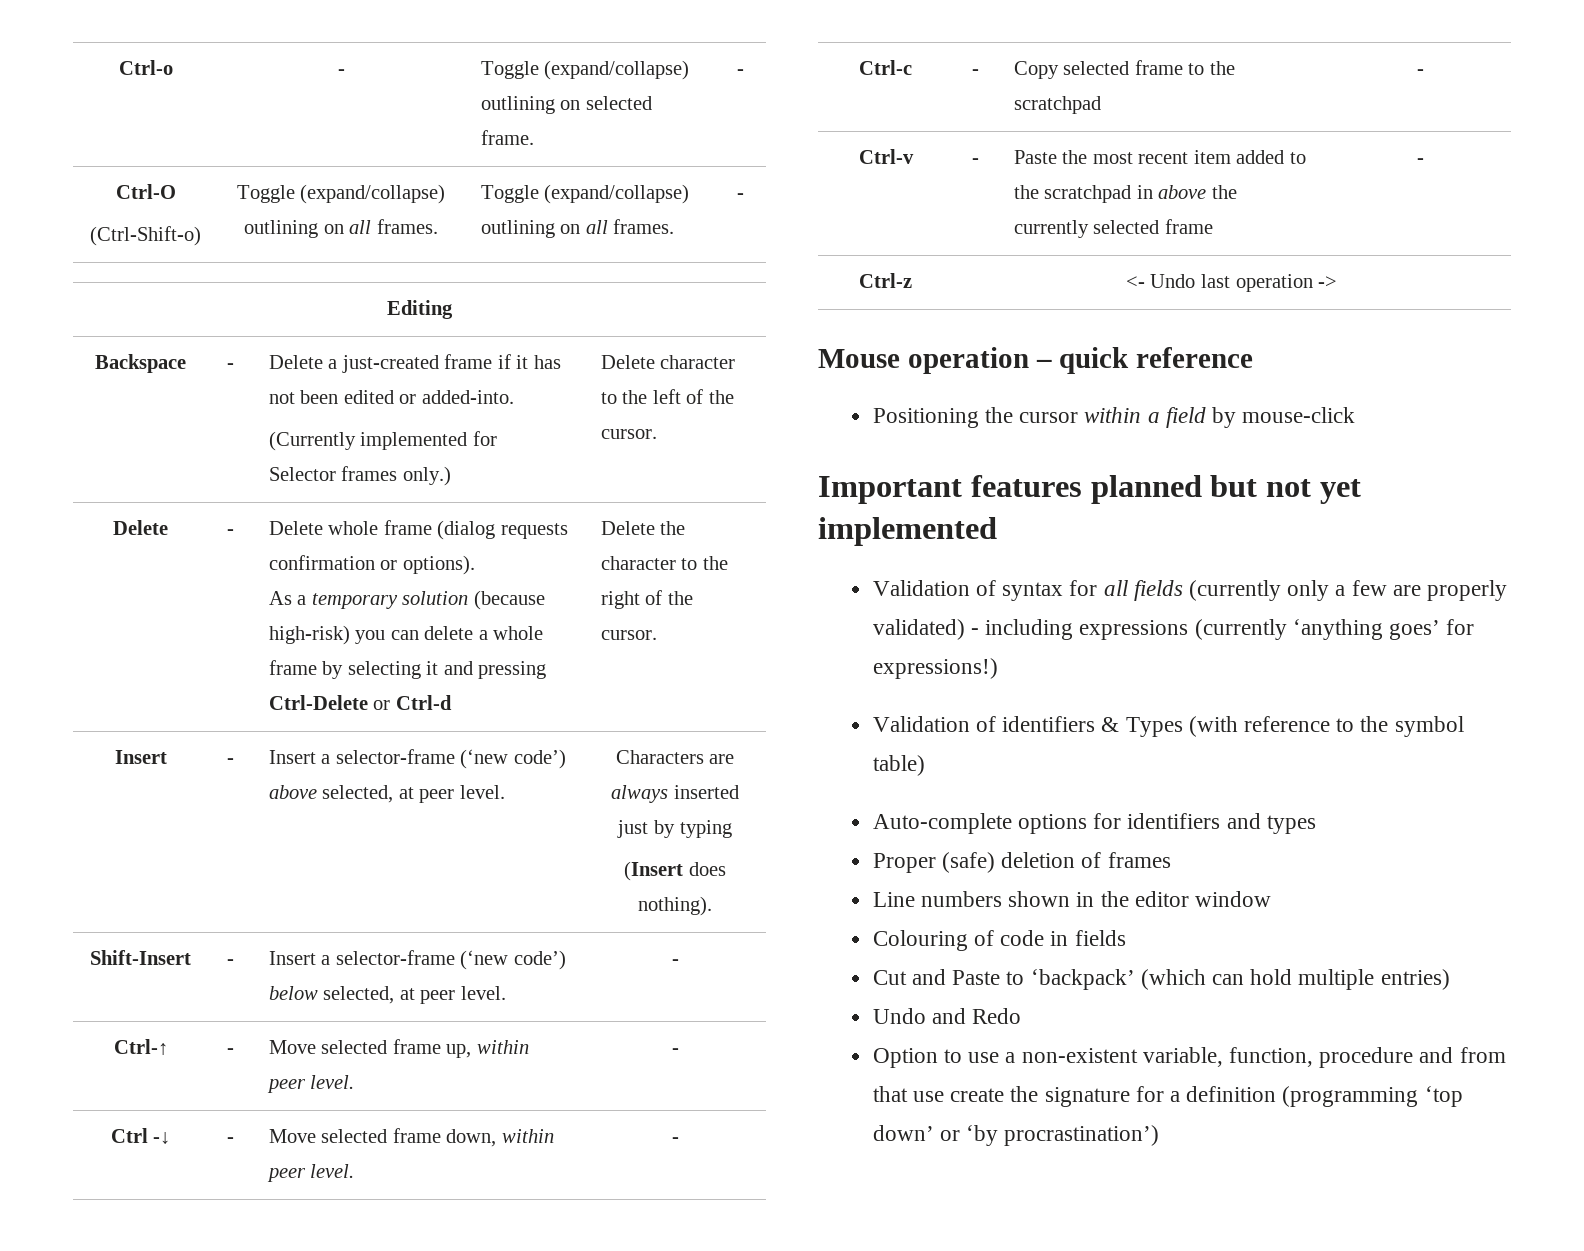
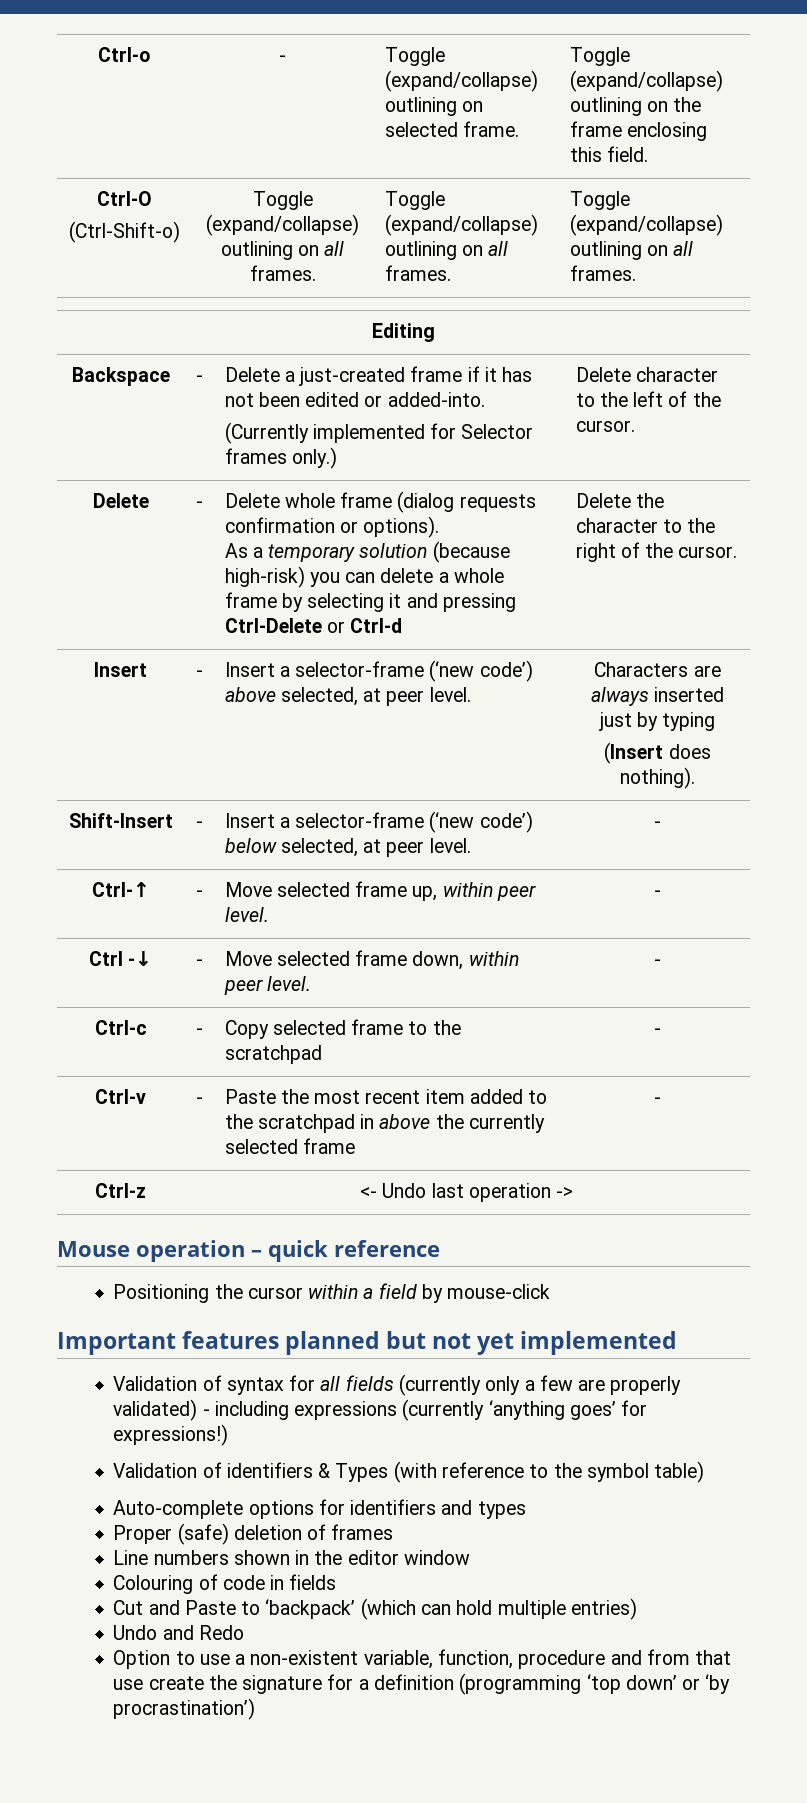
[736,69,744,75] - -> [569,47,630,66] [569,70,723,92] [569,97,702,116] [569,121,707,141] [569,146,648,162] Toggle (expand/collapse) outlining on the frame enclosing this field.
[736,193,744,199] - -> [569,191,630,210] [569,214,723,236] [569,241,694,260] [569,265,636,281] Toggle (expand/collapse) outlining on all frames.

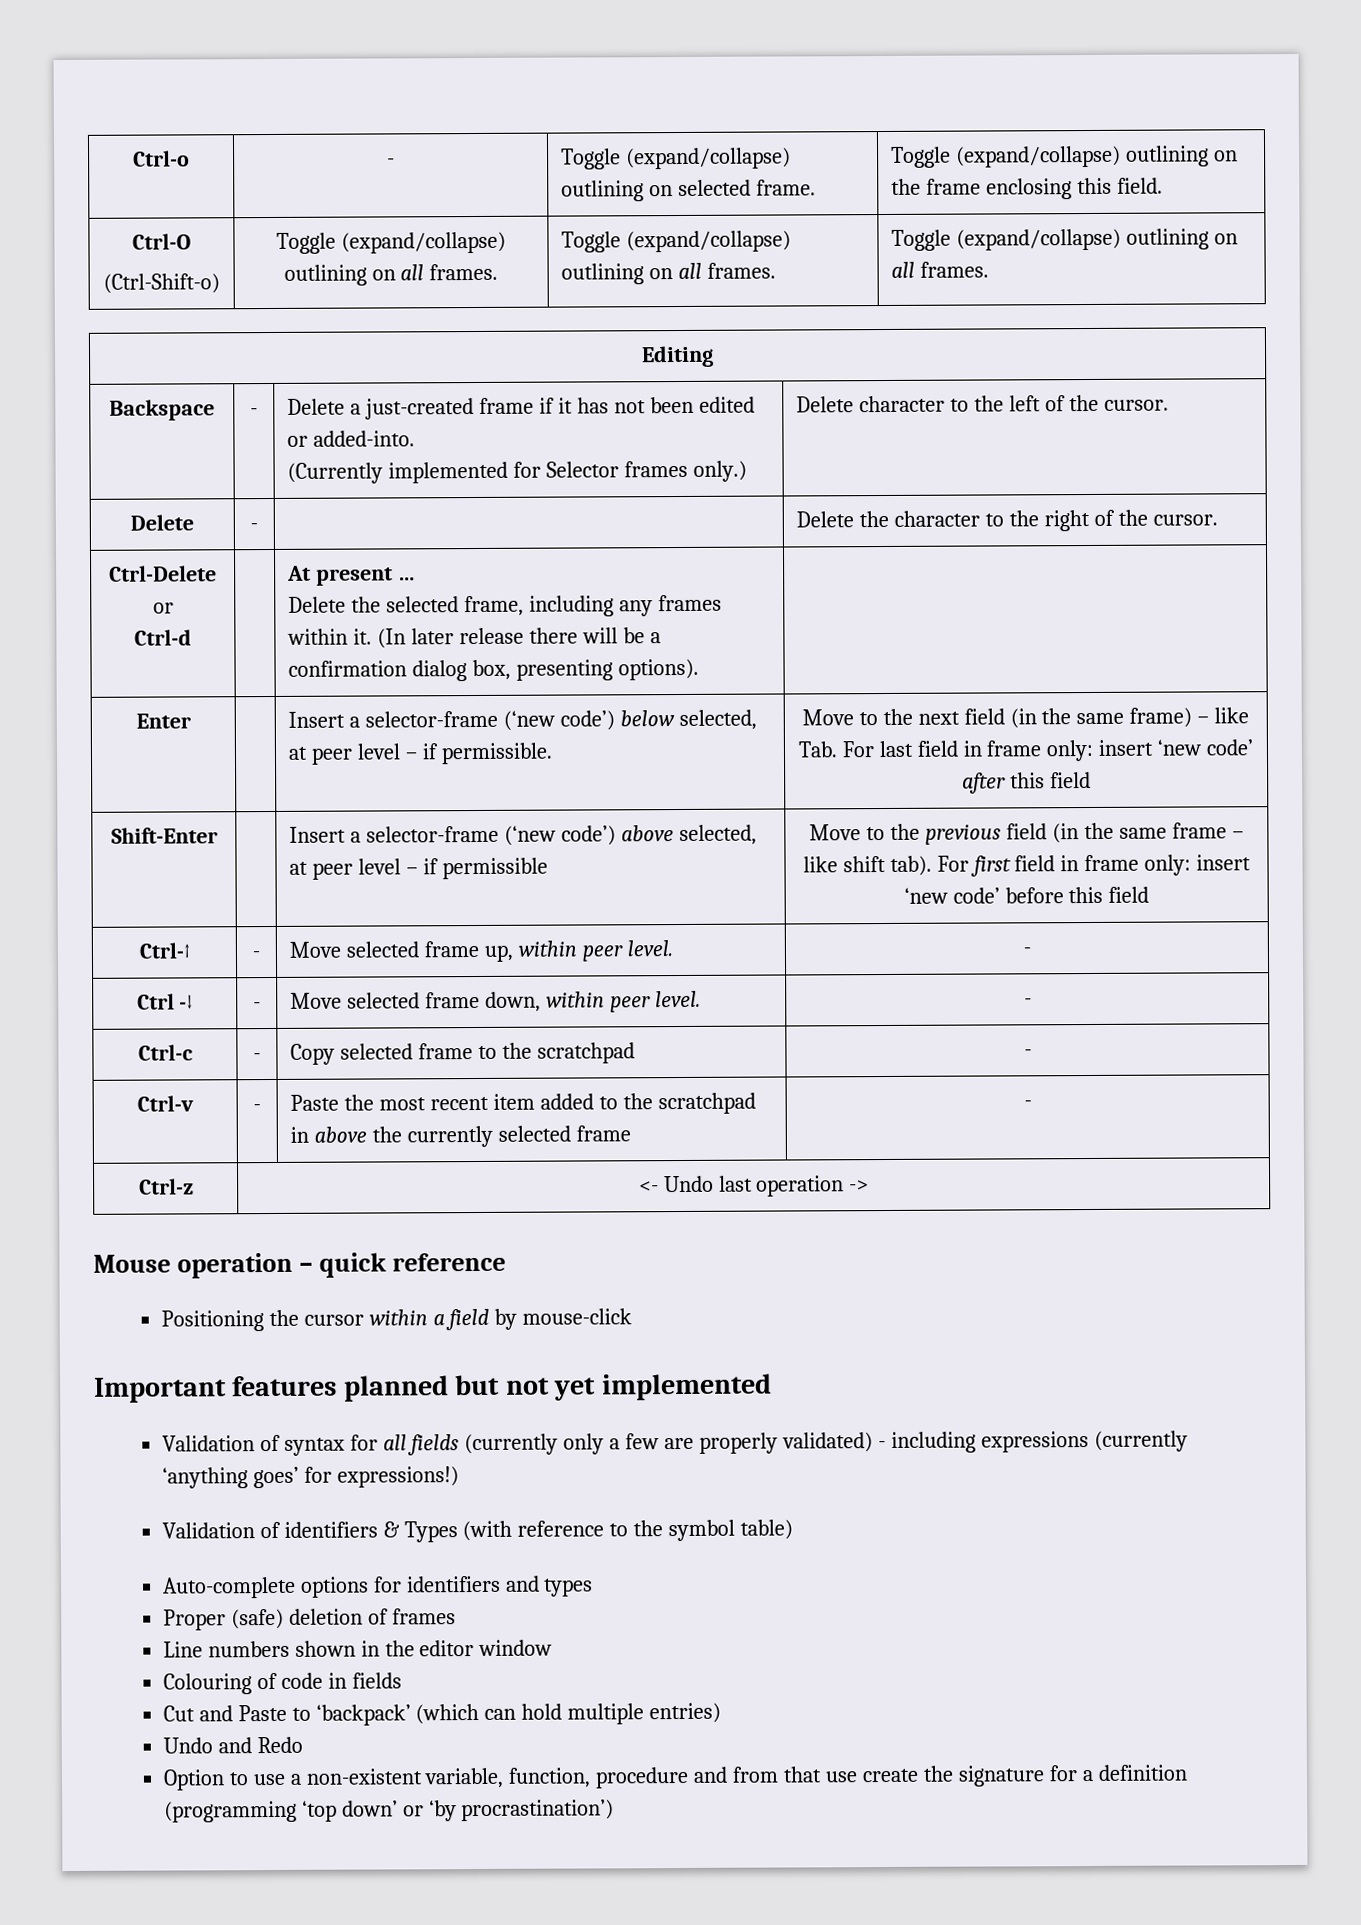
[224,491,536,513] [224,516,440,538] [224,541,510,563] [224,566,504,588] [224,592,516,612] [224,618,403,633] Delete whole frame (dialog requests confirmation or options). // As a temporary solution (because high-risk) you can delete a whole frame by selecting it and pressing Ctrl-Delete or Ctrl-d -> (258, 527) none
[94,662,147,677] [195,670,203,677] Insert | - -> [109,565,217,582] [152,602,174,614] [134,629,192,646] [287,565,417,586] [288,594,723,617] [287,627,661,649] [288,658,700,682] [135,713,191,729] [288,709,758,731] [288,742,554,765] [801,707,1250,729] [797,739,1254,762] [962,771,1091,794] [110,827,218,844] Ctrl-Delete or // Ctrl-d | | At present … // Delete the selected frame, including any frames within it. (In later release there will be a confirmation dialog box, presenting options). | // Enter | | Insert a selector-frame (‘new code’) below selected, at peer level – if permissible. | Move to the next field (in the same frame) – like Tab. For last field in frame only: insert ‘new code’ after this field // Shift-Enter |
[429,687,471,702] [594,662,721,677] [590,687,725,706] [598,712,716,731] [604,742,711,764] [620,767,695,789] [68,813,173,828] [195,821,203,828] [224,811,533,833] [224,838,471,857] [654,821,661,828] level. | Characters are always inserted just by typing // (Insert does nothing). // Shift-Insert | - | Insert a selector-frame (‘new code’) below selected, at peer level. | - -> [358,857,549,880] [809,822,1244,845] [802,854,1252,877] [903,886,1150,904] level – if permissible | Move to the previous field (in the same frame – like shift tab). For first field in frame only: insert ‘new code’ before this field

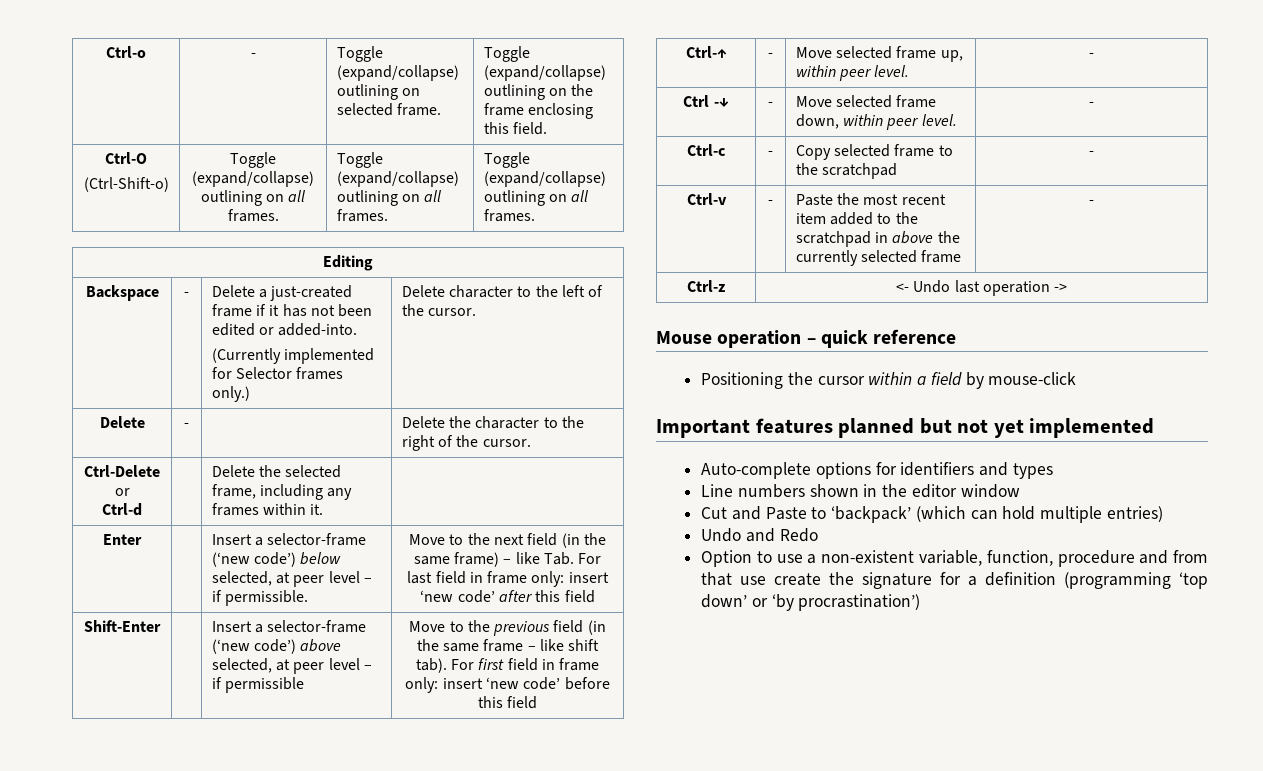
[287,565,417,586] At present … // -> (142, 509) none
[377,627,661,649] [288,658,700,682] (In later release there will be a confirmation dialog box, presenting options). -> (324, 509) none
[161,1430,1188,1456] [161,1466,459,1489] [161,1519,794,1543] // Validation of syntax for all fields (currently only a few are properly validated) - including expressions (currently ‘anything goes’ for expressions!) // Validation of identifiers & Types (with reference to the symbol table) -> (1155, 428) none
[162,1608,456,1631] // Proper (safe) deletion of frames -> (1053, 471) none
[162,1672,402,1695] // Colouring of code in fields -> (1020, 491) none

